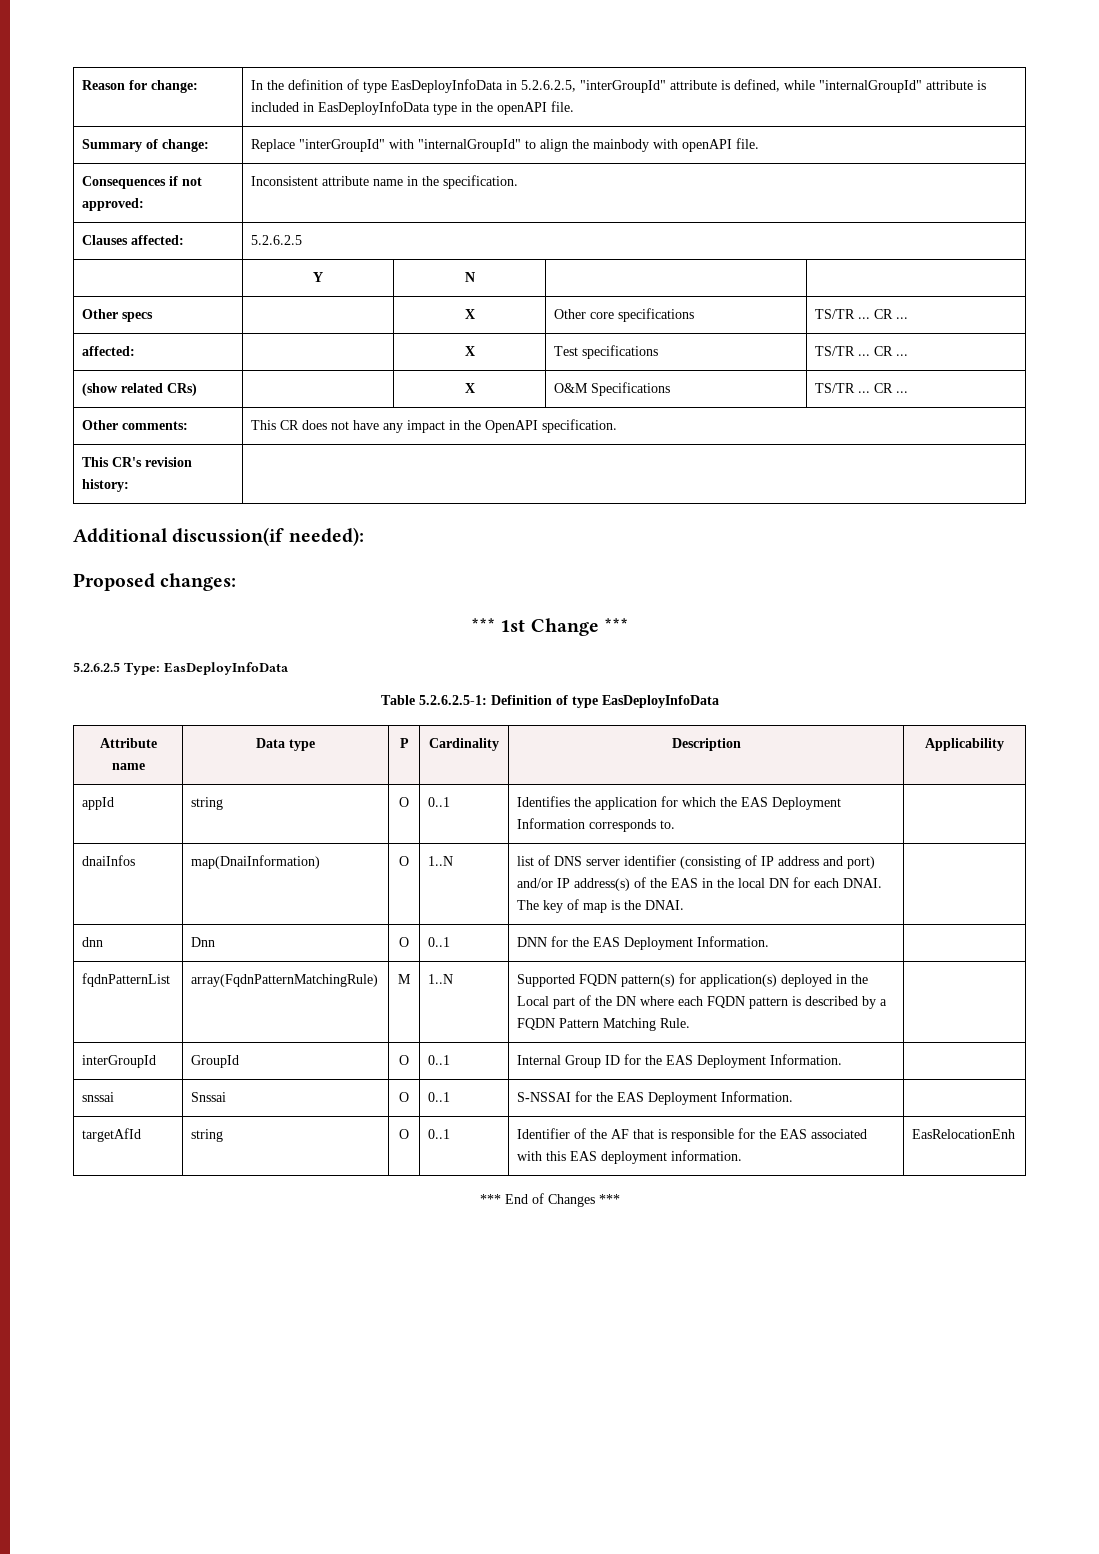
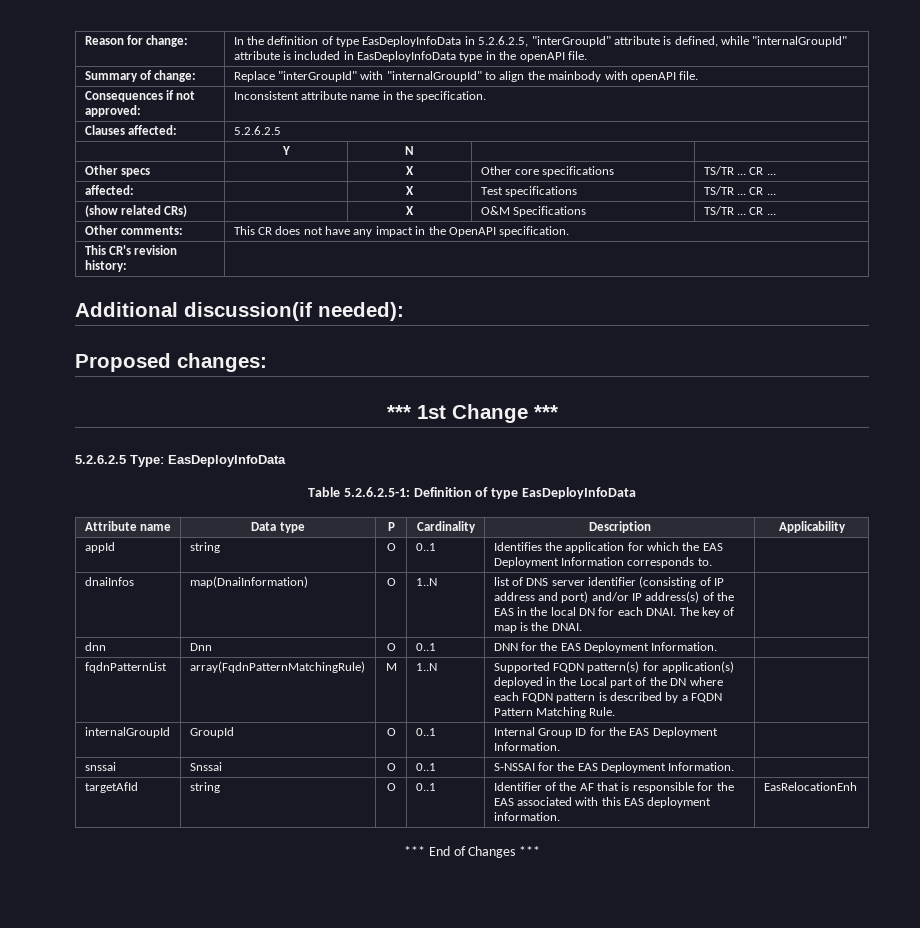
[81,1055,156,1068] interGroupId -> [84,727,170,738] internalGroupId

